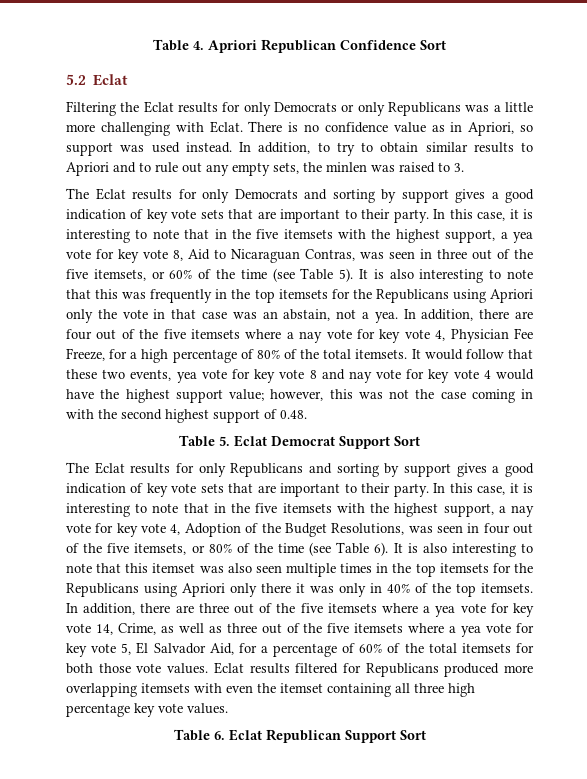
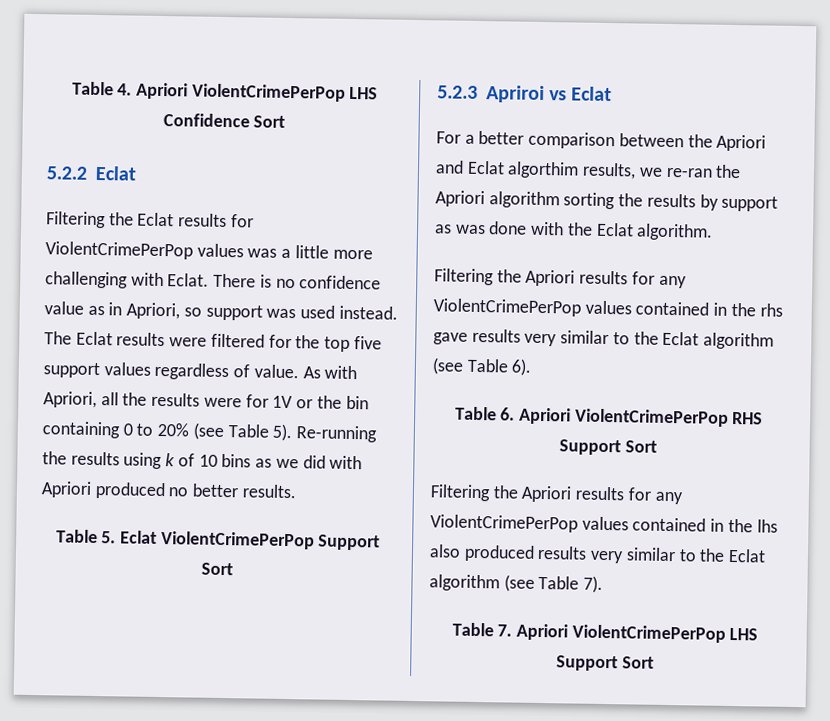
[261,39,336,53] Republican -> [191,83,379,102] ViolentCrimePerPop LHS
[66,74,86,85] 5.2 -> [46,166,88,180] 5.2.2
[243,102,461,116] only Democrats or only Republicans -> [45,241,244,260] ViolentCrimePerPop values
[239,142,533,156] [66,162,464,176] [66,188,534,203] [66,209,533,223] [66,229,533,243] [66,249,533,263] [66,268,534,283] [66,289,533,303] [66,309,534,323] [66,328,533,343] [66,348,534,363] [66,369,534,383] [66,389,533,403] [66,409,307,423] In addition, to try to obtain similar results to Apriori and to rule out any empty sets, the minlen was raised to 3. // The Eclat results for only Democrats and sorting by support gives a good indication of key vote sets that are important to their party. In this case, it is interesting to note that in the five itemsets with the highest support, a yea vote for key vote 8, Aid to Nicaraguan Contras, was seen in three out of the five itemsets, or 60% of the time (see Table 5). It is also interesting to note that this was frequently in the top itemsets for the Republicans using Apriori only the vote in that case was an abstain, not a yea. In addition, there are four out of the five itemsets where a nay vote for key vote 4, Physician Fee Freeze, for a high percentage of 80% of the total itemsets. It would follow that these two events, yea vote for key vote 8 and nay vote for key vote 4 would have the highest support value; however, this was not the case coming in with the second highest support of 0.48. -> [44,331,382,352] [43,362,358,381] [43,391,369,410] [42,421,378,443] [42,451,363,470] [41,481,297,500] The Eclat results were filtered for the top five support values regardless of value. As with Apriori, all the results were for 1V or the bin containing 0 to 20% (see Table 5). Re-running the results using k of 10 bins as we did with Apriori produced no better results.
[271,436,420,449] [66,462,535,477] [66,483,533,497] [66,503,534,517] [66,523,533,537] [66,542,533,557] [66,563,534,577] [66,583,533,597] [66,603,534,617] [66,623,534,637] [66,642,534,657] [66,662,533,677] [66,683,475,697] [66,703,228,717] Democrat Support Sort // The Eclat results for only Republicans and sorting by support gives a good indication of key vote sets that are important to their party. In this case, it is interesting to note that in the five itemsets with the highest support, a nay vote for key vote 4, Adoption of the Budget Resolutions, was seen in four out of the five itemsets, or 80% of the time (see Table 6). It is also interesting to note that this itemset was also seen multiple times in the top itemsets for the Republicans using Apriori only there it was only in 40% of the top itemsets. In addition, there are three out of the five itemsets where a yea vote for key vote 14, Crime, as well as three out of the five itemsets where a yea vote for key vote 5, El Salvador Aid, for a percentage of 60% of the total itemsets for both those vote values. Eclat results filtered for Republicans produced more overlapping itemsets with even the itemset containing all three high percentage key vote values. -> [160,531,381,551] [201,562,233,576] [437,85,613,103] [436,130,767,152] [435,160,742,180] [435,190,779,212] [435,221,714,241] [434,268,687,289] [433,298,783,317] [433,328,775,350] [432,357,533,376] ViolentCrimePerPop Support Sort // 5.2.3 Apriroi vs Eclat // For a better comparison between the Apriori and Eclat algorthim results, we re-ran the Apriori algorithm sorting the results by support as was done with the Eclat algorithm. // Filtering the Apriori results for any ViolentCrimePerPop values contained in the rhs gave results very similar to the Eclat algorithm (see Table 6).
[228,729,426,743] Eclat Republican Support Sort -> [519,407,764,427] [559,439,657,456] [430,484,683,505] [430,514,778,533] [429,544,767,564] [429,574,604,593] [451,622,759,643] [556,655,654,672] Apriori ViolentCrimePerPop RHS Support Sort // Filtering the Apriori results for any ViolentCrimePerPop values contained in the lhs also produced results very similar to the Eclat algorithm (see Table 7). // Table 7. Apriori ViolentCrimePerPop LHS Support Sort

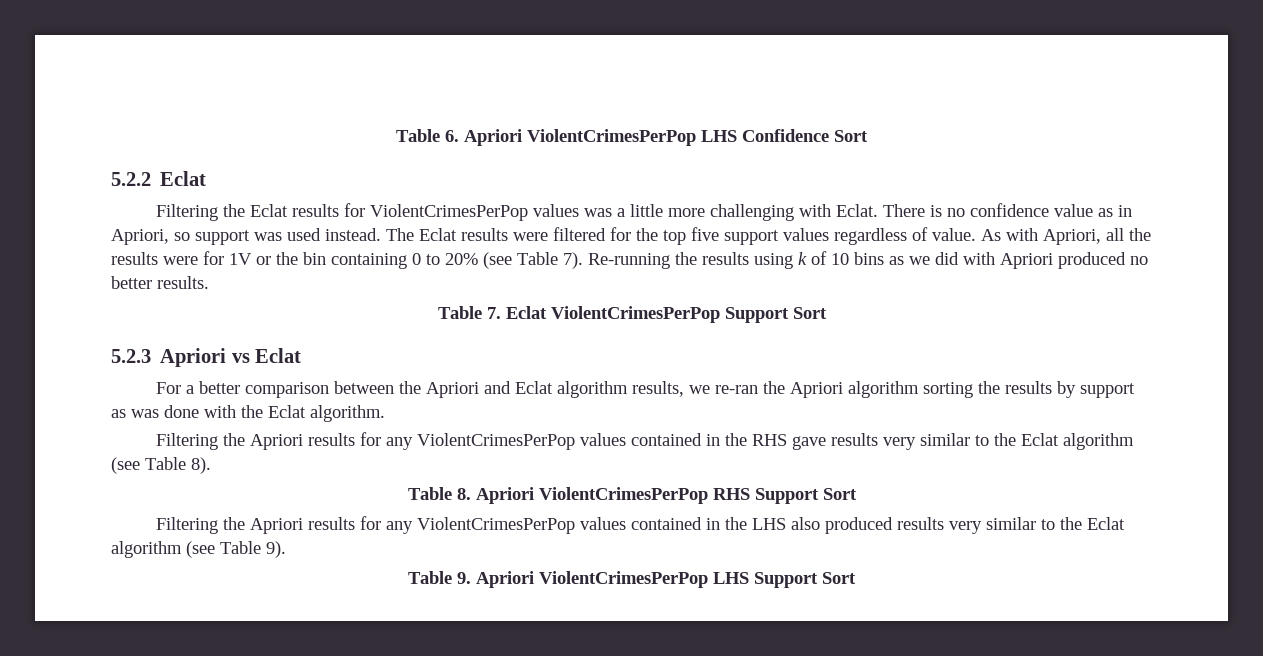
[71,81,346,102] Table 4. Apriori ViolentCrimePerPop -> [396,129,696,146] Table 6. Apriori ViolentCrimesPerPop
[45,241,193,260] ViolentCrimePerPop -> [370,204,529,221] ViolentCrimesPerPop
[272,423,293,442] 5). -> [563,252,583,269] 7).
[101,530,315,550] 5. Eclat ViolentCrimePerPop -> [486,306,720,323] 7. Eclat ViolentCrimesPerPop
[485,85,545,103] Apriroi -> [160,348,227,367] Apriori
[507,161,580,179] algorthim -> [557,381,629,398] algorithm
[433,298,783,317] ViolentCrimePerPop values contained in the rhs -> [417,433,788,450] ViolentCrimesPerPop values contained in the RHS
[511,358,533,376] [454,406,729,427] 6). // Table 6. Apriori ViolentCrimePerPop -> [191,457,211,474] [407,487,708,504] 8). // Table 8. Apriori ViolentCrimesPerPop
[430,514,778,533] ViolentCrimePerPop values contained in the lhs -> [417,517,787,534] ViolentCrimesPerPop values contained in the LHS
[583,575,604,593] [451,622,726,643] 7). // Table 7. Apriori ViolentCrimePerPop -> [266,541,286,558] [408,571,708,588] 9). // Table 9. Apriori ViolentCrimesPerPop

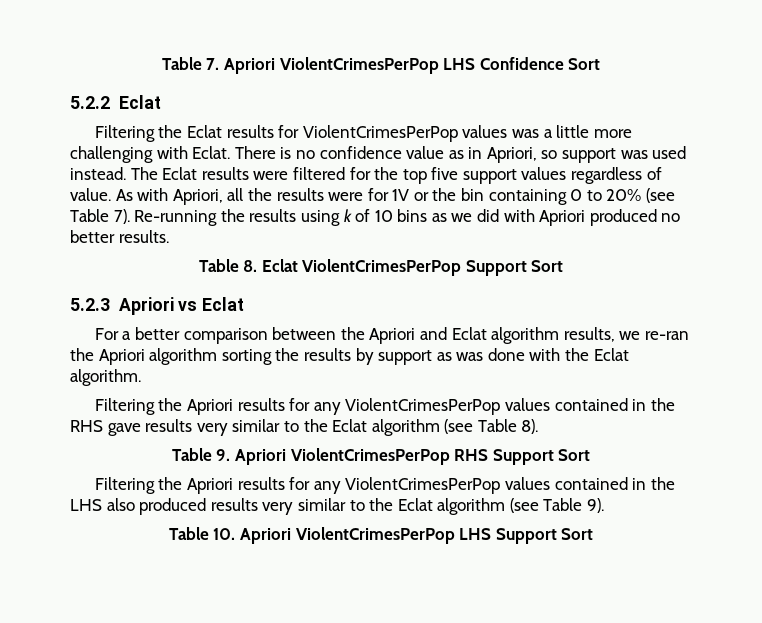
[396,129,459,142] Table 6. -> [161,57,220,70] Table 7.
[486,307,501,319] 7. -> [243,260,258,272] 8.
[456,488,471,500] 8. -> [216,449,231,461] 9.
[457,572,471,584] 9. -> [213,528,236,540] 10.

